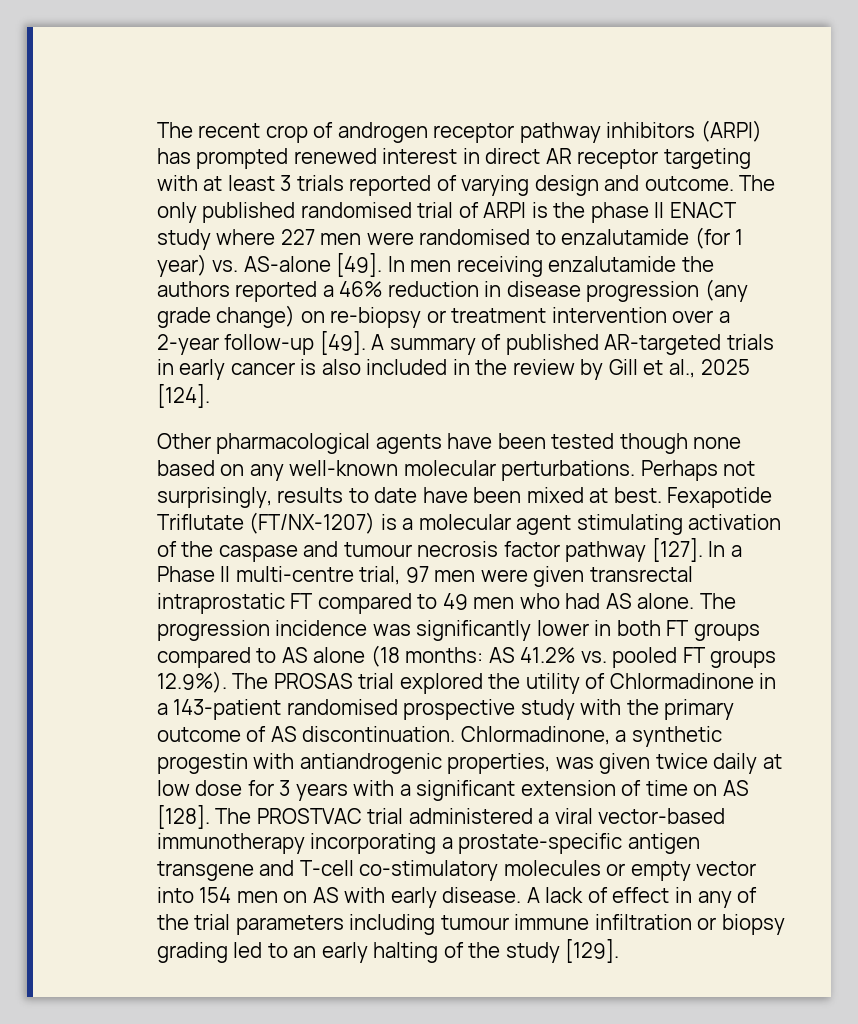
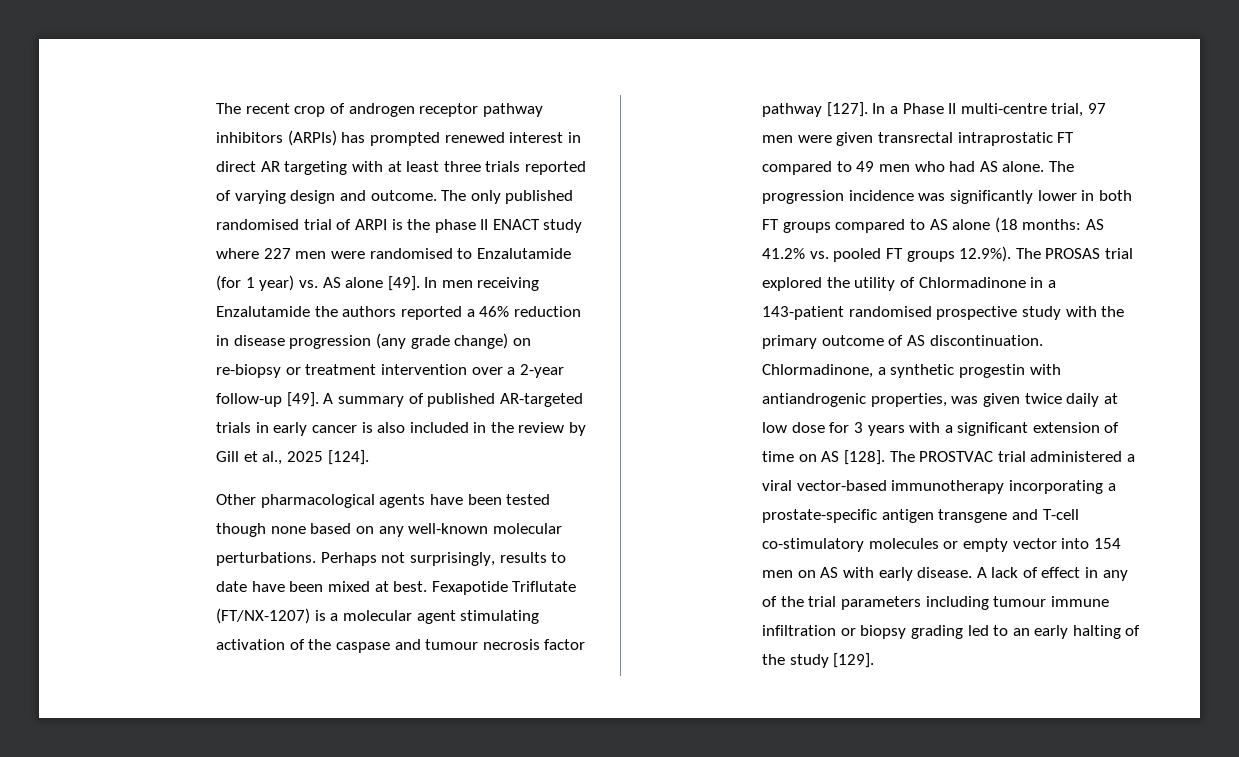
[700,120,762,142] (ARPI) -> [287,130,337,146] (ARPIs)
[577,149,659,169] receptor -> (280, 166) none
[280,175,292,191] 3 -> [443,161,481,172] three
[561,229,690,245] enzalutamide -> [476,248,571,259] Enzalutamide
[243,256,331,272] AS-alone -> [322,277,384,288] AS alone
[548,256,677,272] enzalutamide -> [216,306,311,317] Enzalutamide

